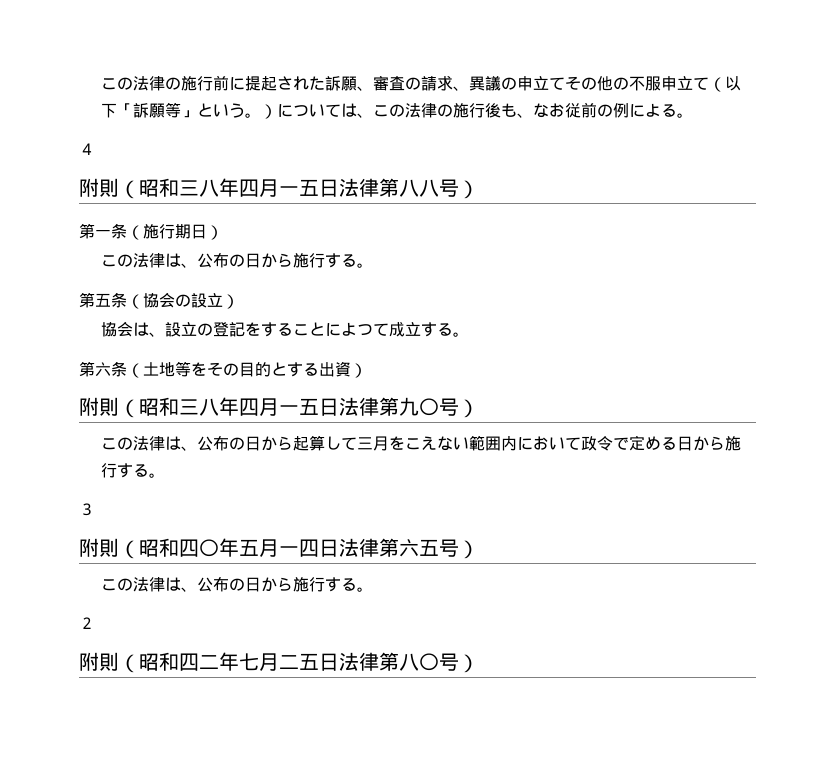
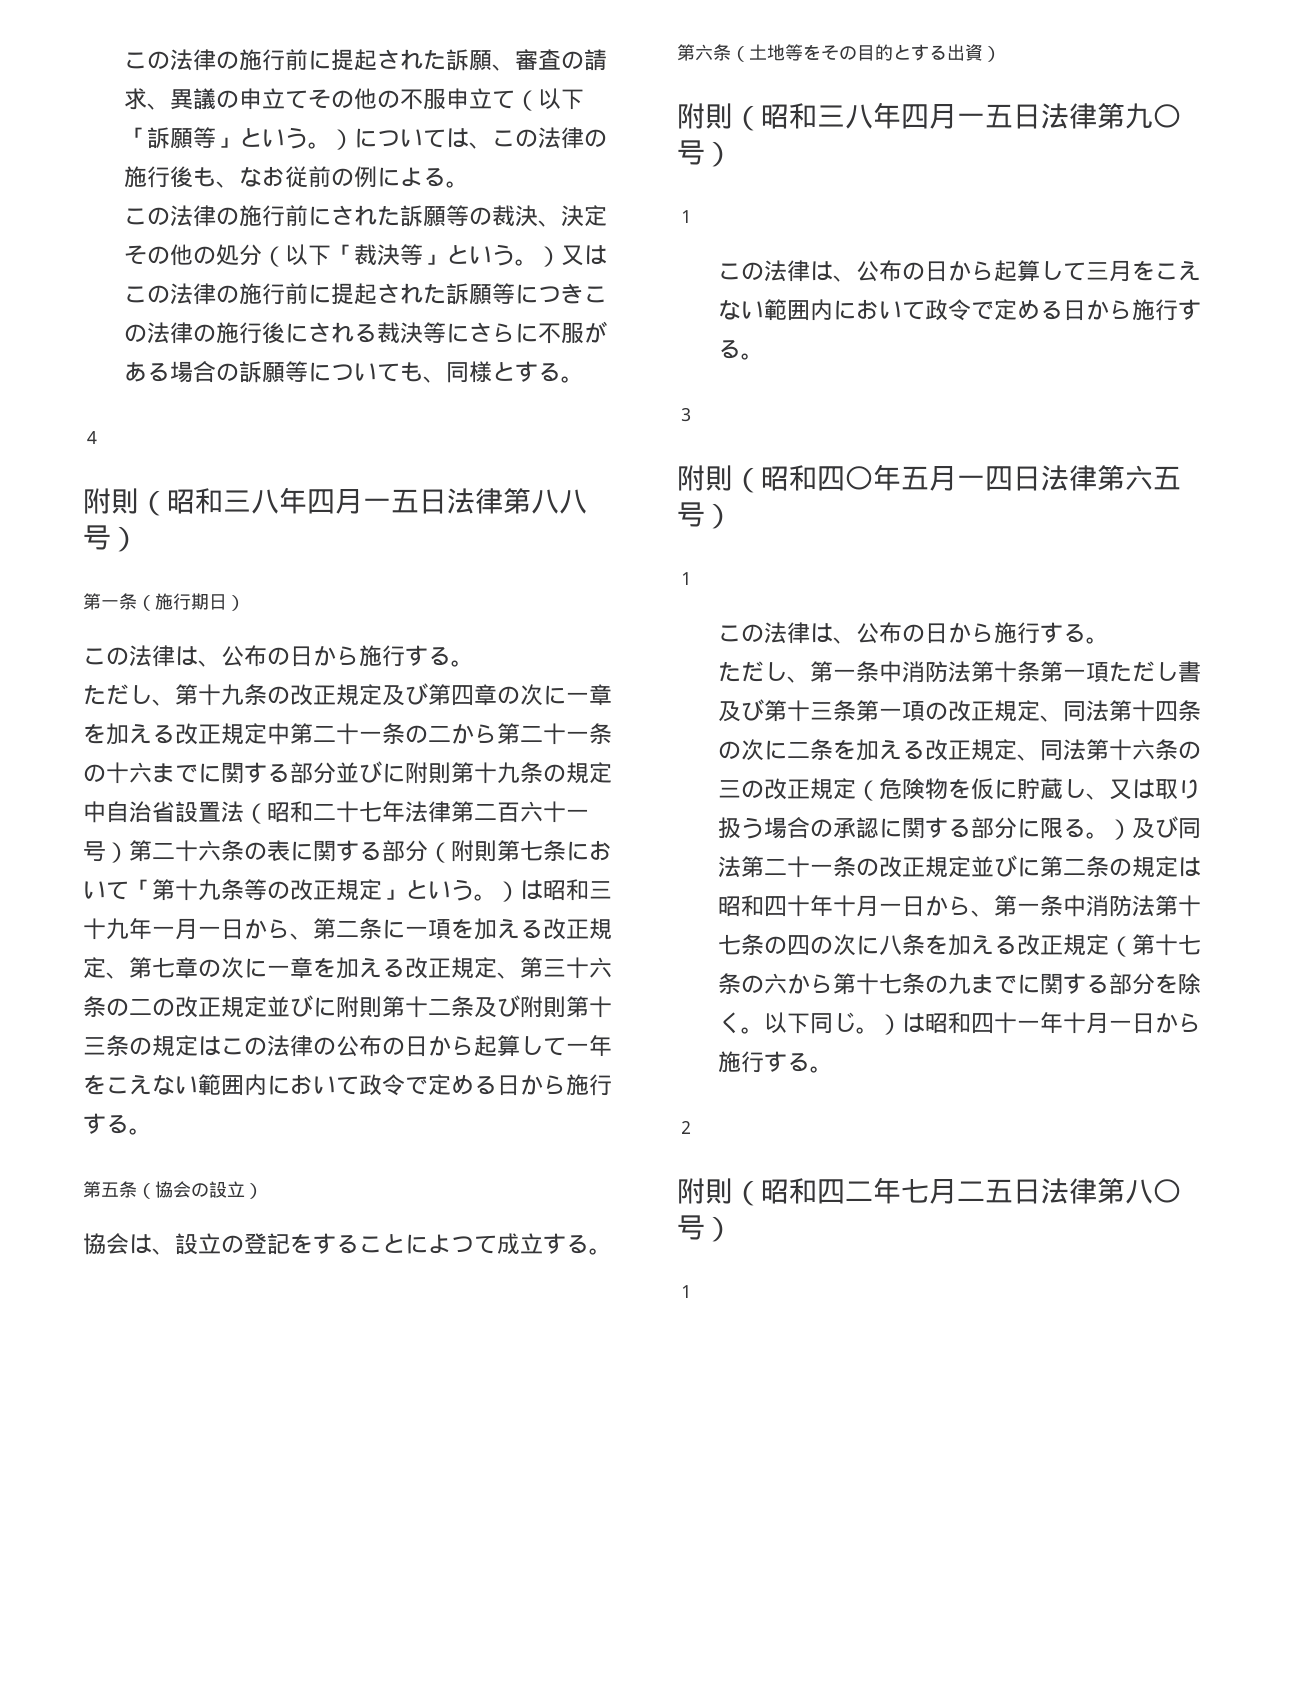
(693, 115) none -> [123,205,607,227] [123,244,607,267] [123,283,607,305] [123,321,607,344] [123,361,584,383] // この法律の施行前にされた訴願等の裁決、決定その他の処分（以下「裁決等」という。）又はこの法律の施行前に提起された訴願等につきこの法律の施行後にされる裁決等にさらに不服がある場合の訴願等についても、同様とする。
(374, 265) none -> [83,683,612,706] [83,723,612,745] [83,761,612,784] [83,801,589,824] [83,840,612,863] [83,879,612,902] [83,918,612,940] [83,957,612,979] [83,995,612,1018] [83,1035,612,1057] [83,1074,612,1096] [83,1113,152,1135] // ただし、第十九条の改正規定及び第四章の次に一章を加える改正規定中第二十一条の二から第二十一条の十六までに関する部分並びに附則第十九条の規定中自治省設置法（昭和二十七年法律第二百六十一号）第二十六条の表に関する部分（附則第七条において「第十九条等の改正規定」という。）は昭和三十九年一月一日から、第二条に一項を加える改正規定、第七章の次に一章を加える改正規定、第三十六条の二の改正規定並びに附則第十二条及び附則第十三条の規定はこの法律の公布の日から起算して一年をこえない範囲内において政令で定める日から施行する。
(479, 408) none -> [677,210,695,223] // １
[101,576,374,592] // この法律は、公布の日から施行する。 -> [677,572,695,585] [717,622,1109,644] [717,661,1201,683] [717,699,1201,722] [717,739,1201,761] [717,778,1201,801] [717,816,1201,840] [717,855,1201,878] [717,895,1201,917] [717,934,1201,957] [717,973,1201,995] [717,1012,1201,1035] [717,1051,833,1073] // １ // この法律は、公布の日から施行する。 // ただし、第一条中消防法第十条第一項ただし書及び第十三条第一項の改正規定、同法第十四条の次に二条を加える改正規定、同法第十六条の三の改正規定（危険物を仮に貯蔵し、又は取り扱う場合の承認に関する部分に限る。）及び同法第二十一条の改正規定並びに第二条の規定は昭和四十年十月一日から、第一条中消防法第十七条の四の次に八条を加える改正規定（第十七条の六から第十七条の九までに関する部分を除く。以下同じ。）は昭和四十一年十月一日から施行する。
(479, 663) none -> [677,1285,695,1298] // １

